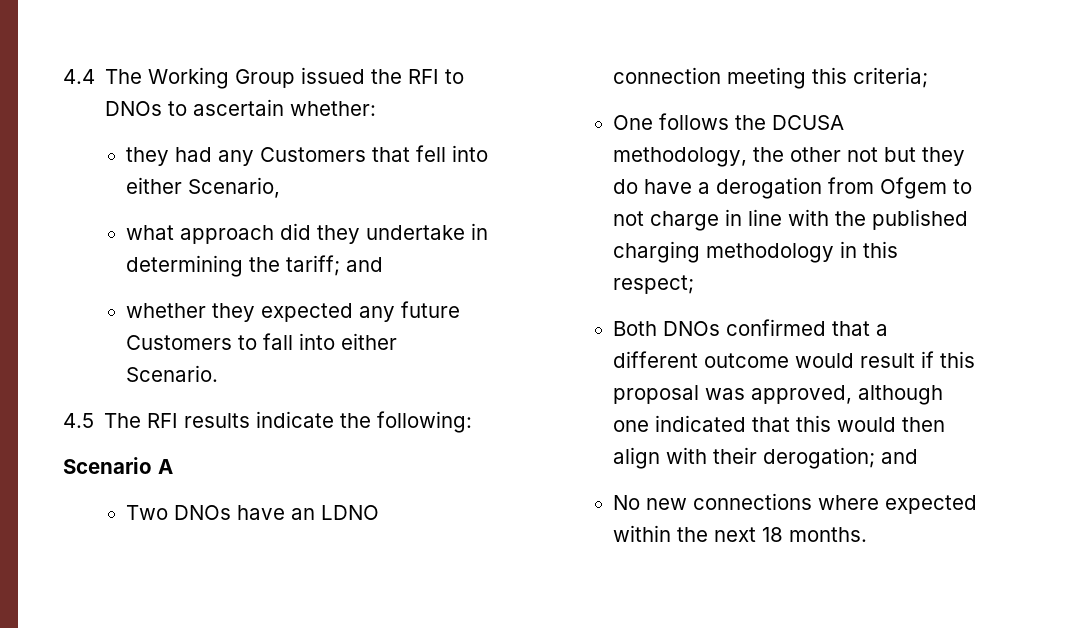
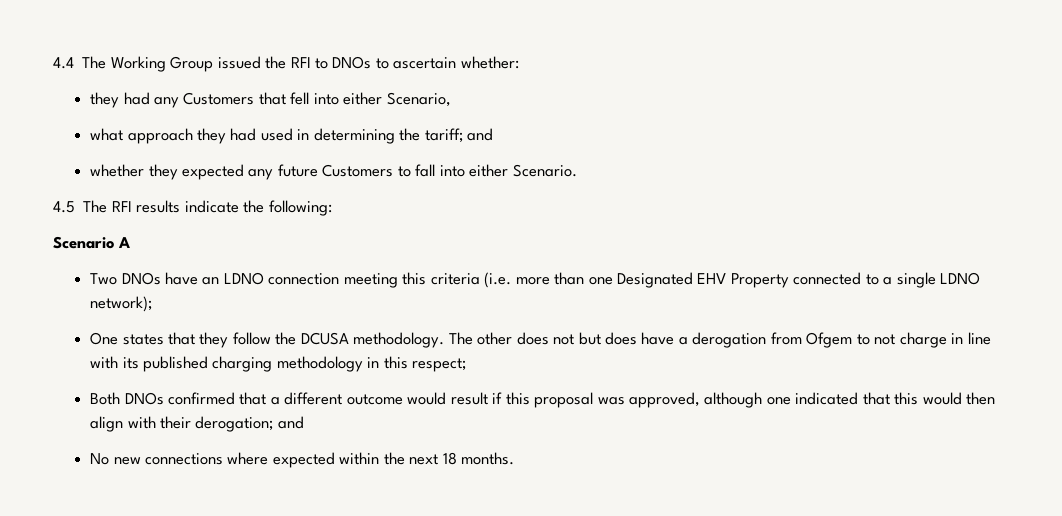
[280,223,466,244] did they undertake -> [196,128,293,144] they had used
[853,67,929,88] [613,113,845,130] [613,147,966,167] [613,179,639,194] criteria; // One follows the DCUSA methodology, the other not but they do -> [430,272,981,288] [90,296,153,312] [90,332,637,348] criteria (i.e. more than one Designated EHV Property connected to a single LDNO network); // One states that they follow the DCUSA methodology. The other does not but does
[835,211,867,226] the -> [122,357,139,369] its

